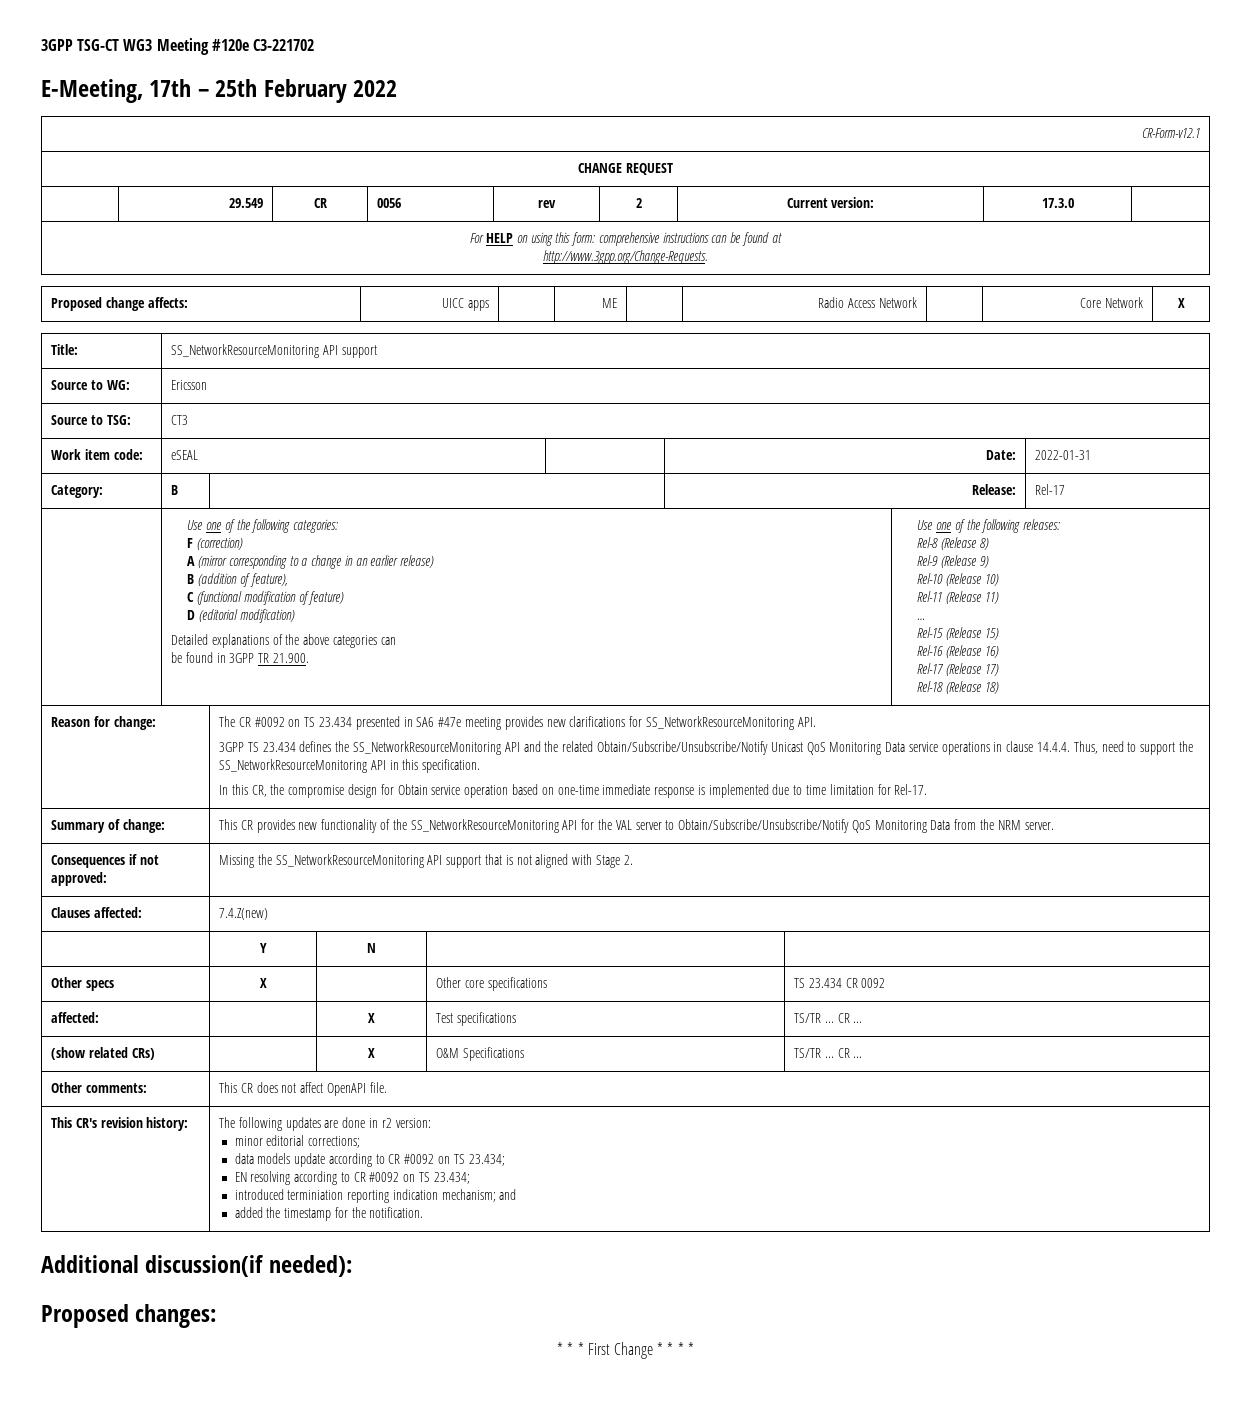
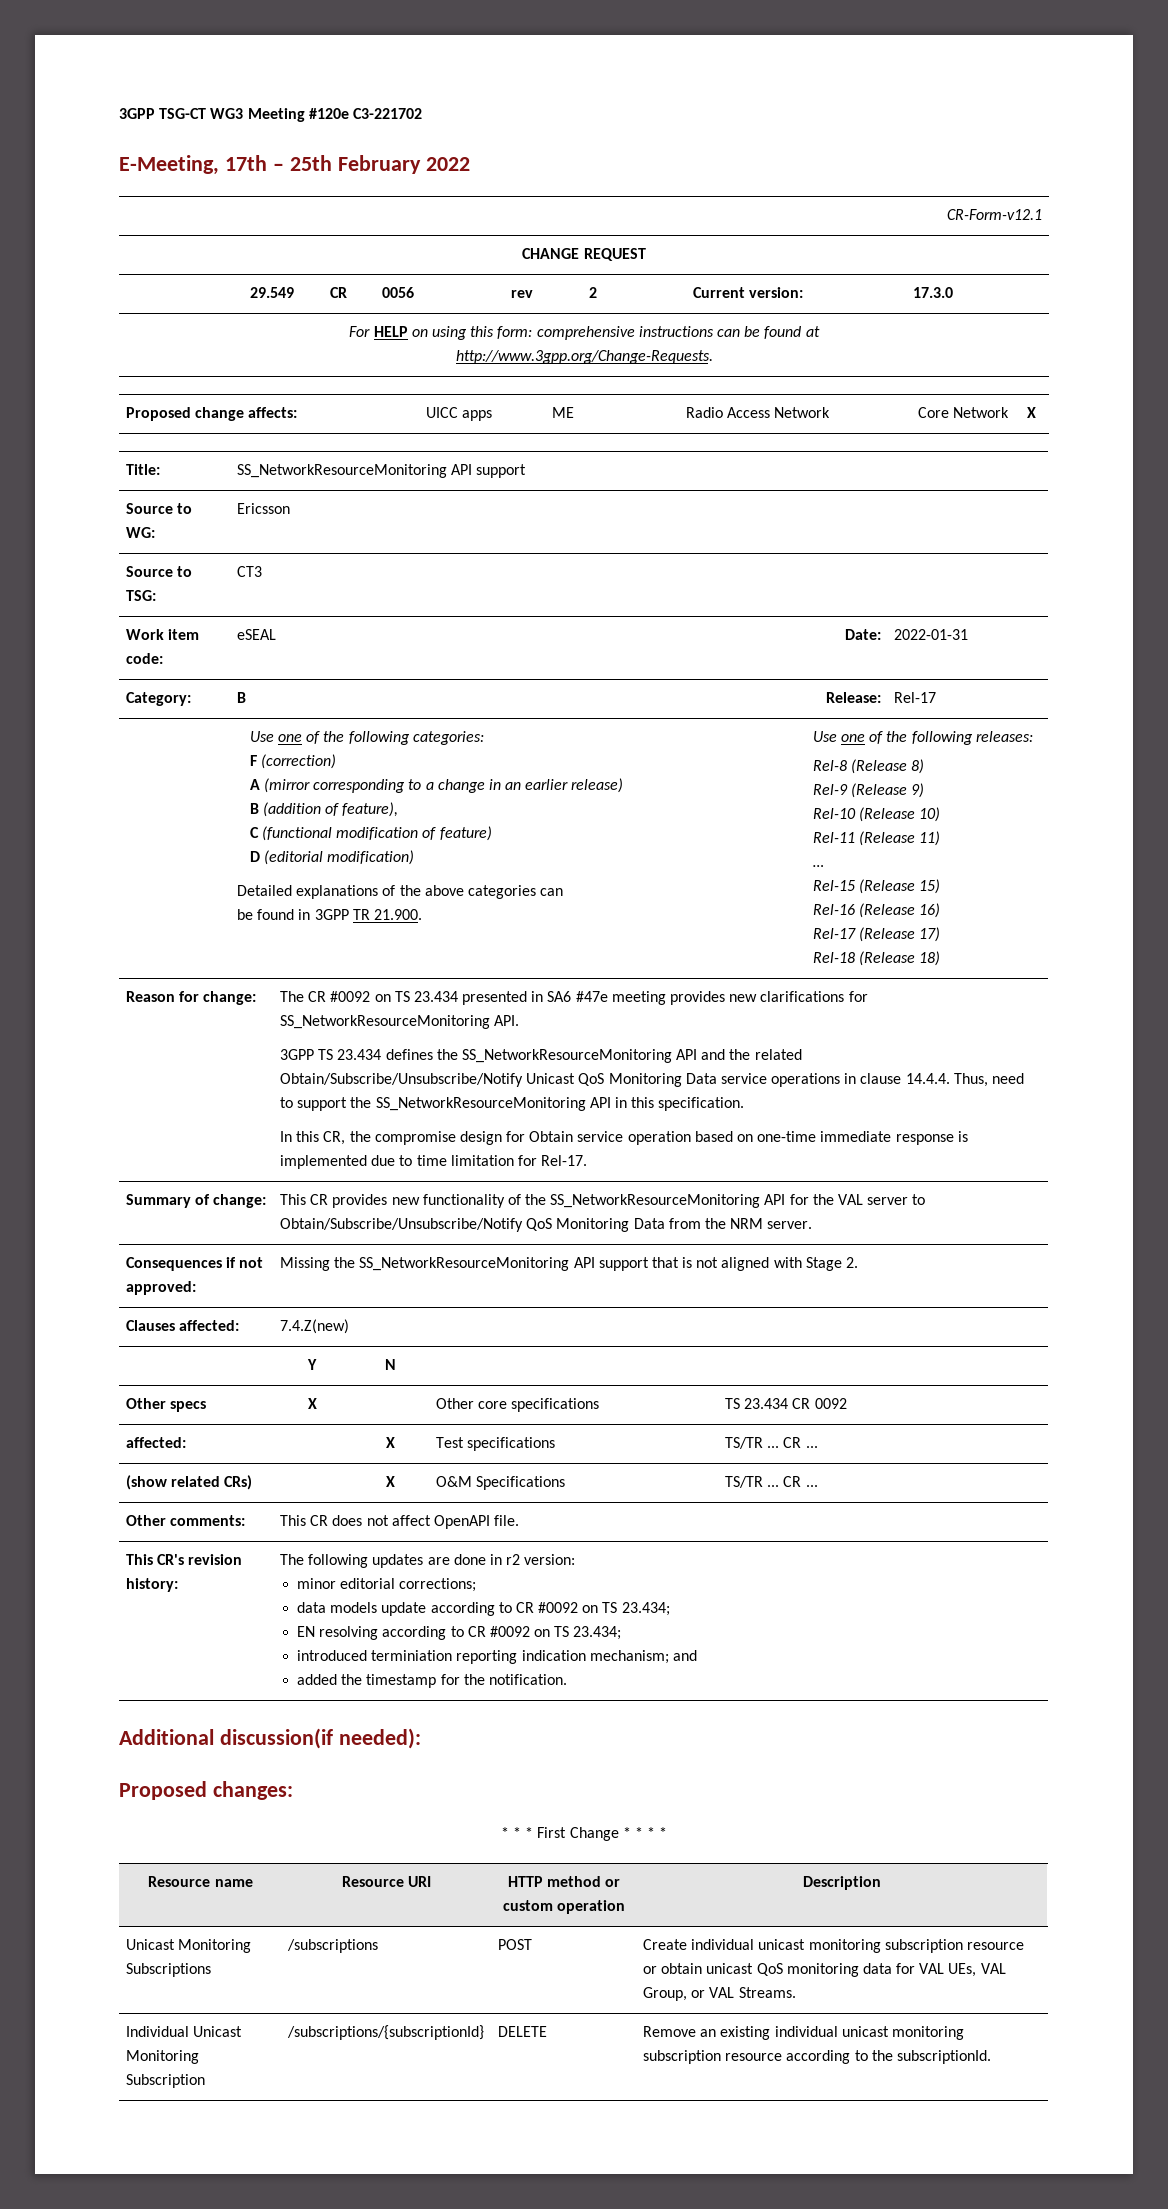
(694, 1348) none -> [148,1876,253,1887] [341,1876,432,1887] [507,1876,621,1887] [502,1900,626,1914] [803,1876,881,1890] [125,1939,252,1953] [125,1963,211,1977] [286,1939,378,1953] [497,1939,532,1950] [642,1939,1024,1953] [642,1963,1006,1977] [642,1987,796,2001] [125,2026,243,2037] [125,2050,199,2064] [125,2074,205,2088] [286,2025,484,2040] [497,2026,547,2037] [642,2026,964,2040] [642,2050,991,2064] // Resource name | Resource URI | HTTP method or custom operation | Description // Unicast Monitoring Subscriptions | /subscriptions | POST | Create individual unicast monitoring subscription resource or obtain unicast QoS monitoring data for VAL UEs, VAL Group, or VAL Streams. // Individual Unicast Monitoring Subscription | /subscriptions/{subscriptionId} | DELETE | Remove an existing individual unicast monitoring subscription resource according to the subscriptionId.

